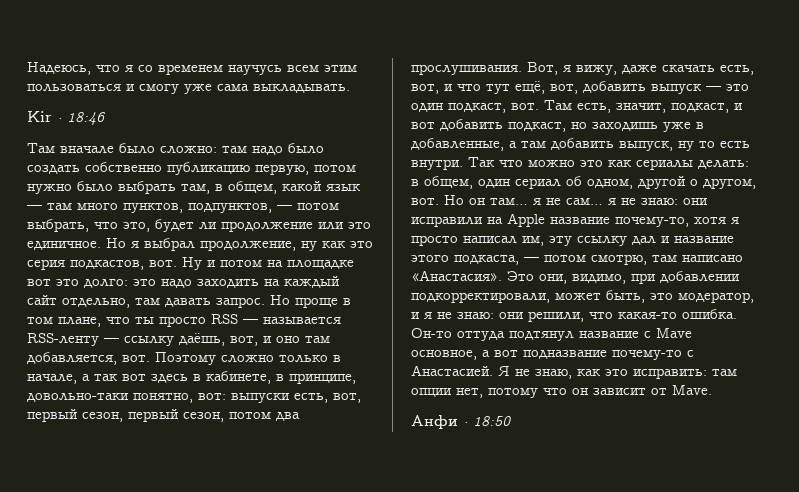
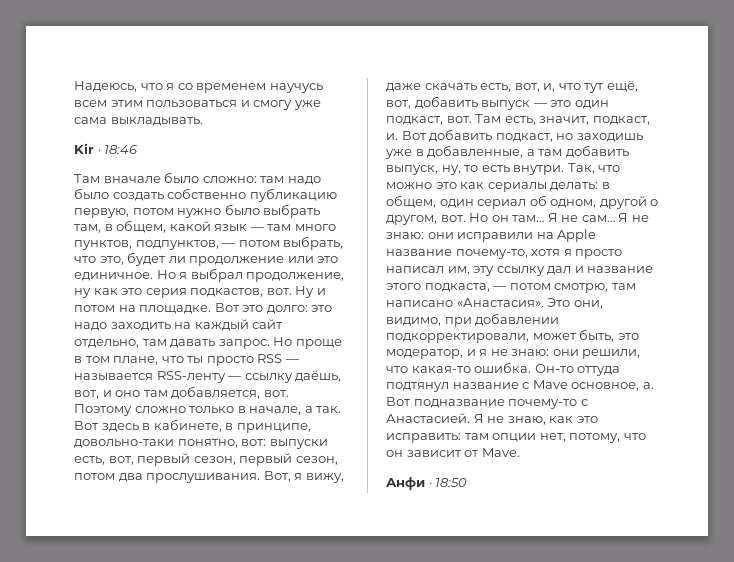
[287,260,354,269] [27,279,51,286] площадке вот -> [139,303,240,314] площадке. Вот
[94,374,146,381] так вот -> [316,406,342,413] [74,421,99,430] так. Вот
[444,84,453,91] и -> [543,83,556,92] и,
[734,103,743,110] [411,122,435,129] и вот -> [386,131,427,140] и. Вот
[678,141,694,151] ну -> [441,165,461,175] ну,
[468,157,494,167] Так -> [567,163,595,174] Так,
[533,198,541,205] я -> [547,213,558,222] Я
[608,198,616,205] я -> [618,213,629,222] Я
[482,350,518,357] а вот -> [642,382,654,389] [386,397,411,406] а. Вот
[488,388,538,398] потому -> [569,433,621,443] потому,

